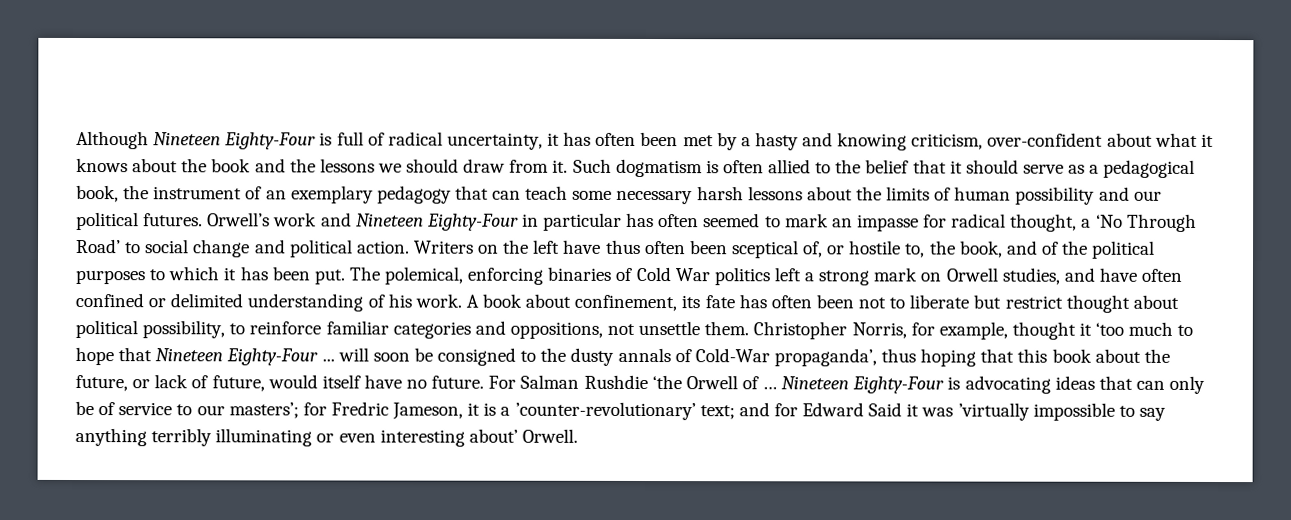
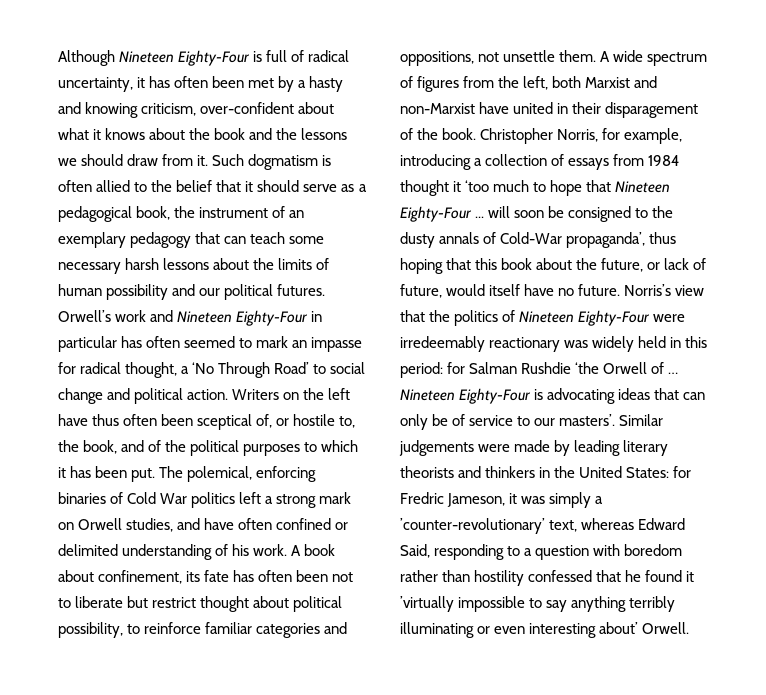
[753,321,1008,340] Christopher Norris, for example, -> [600,50,708,66] [400,76,658,92] [400,102,699,118] [400,128,683,144] [400,154,680,170] A wide spectrum of figures from the left, both Marxist and non-Marxist have united in their disparagement of the book. Christopher Norris, for example, introducing a collection of essays from 1984
[488,375,517,389] For -> [624,284,705,296] [400,310,686,326] [400,336,708,352] [400,362,466,378] Norris’s view that the politics of Nineteen Eighty-Four were irredeemably reactionary was widely held in this period: for
[228,401,954,421] masters’; for Fredric Jameson, it is a ’counter-revolutionary’ text; and for Edward Said it was -> [559,414,664,426] [399,440,669,456] [400,466,692,478] [400,492,604,508] [400,518,686,534] [400,544,683,560] [400,570,695,586] masters’. Similar judgements were made by leading literary theorists and thinkers in the United States: for Fredric Jameson, it was simply a ’counter-revolutionary’ text, whereas Edward Said, responding to a question with boredom rather than hostility confessed that he found it

